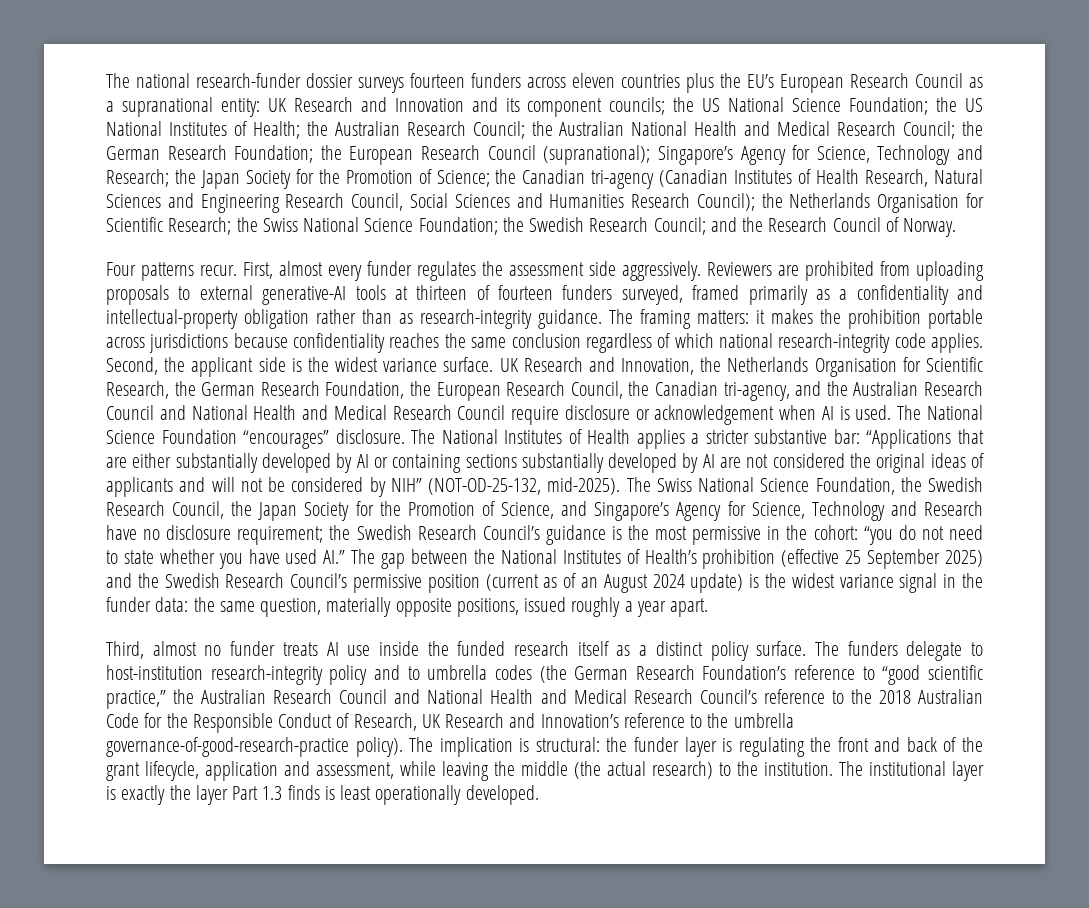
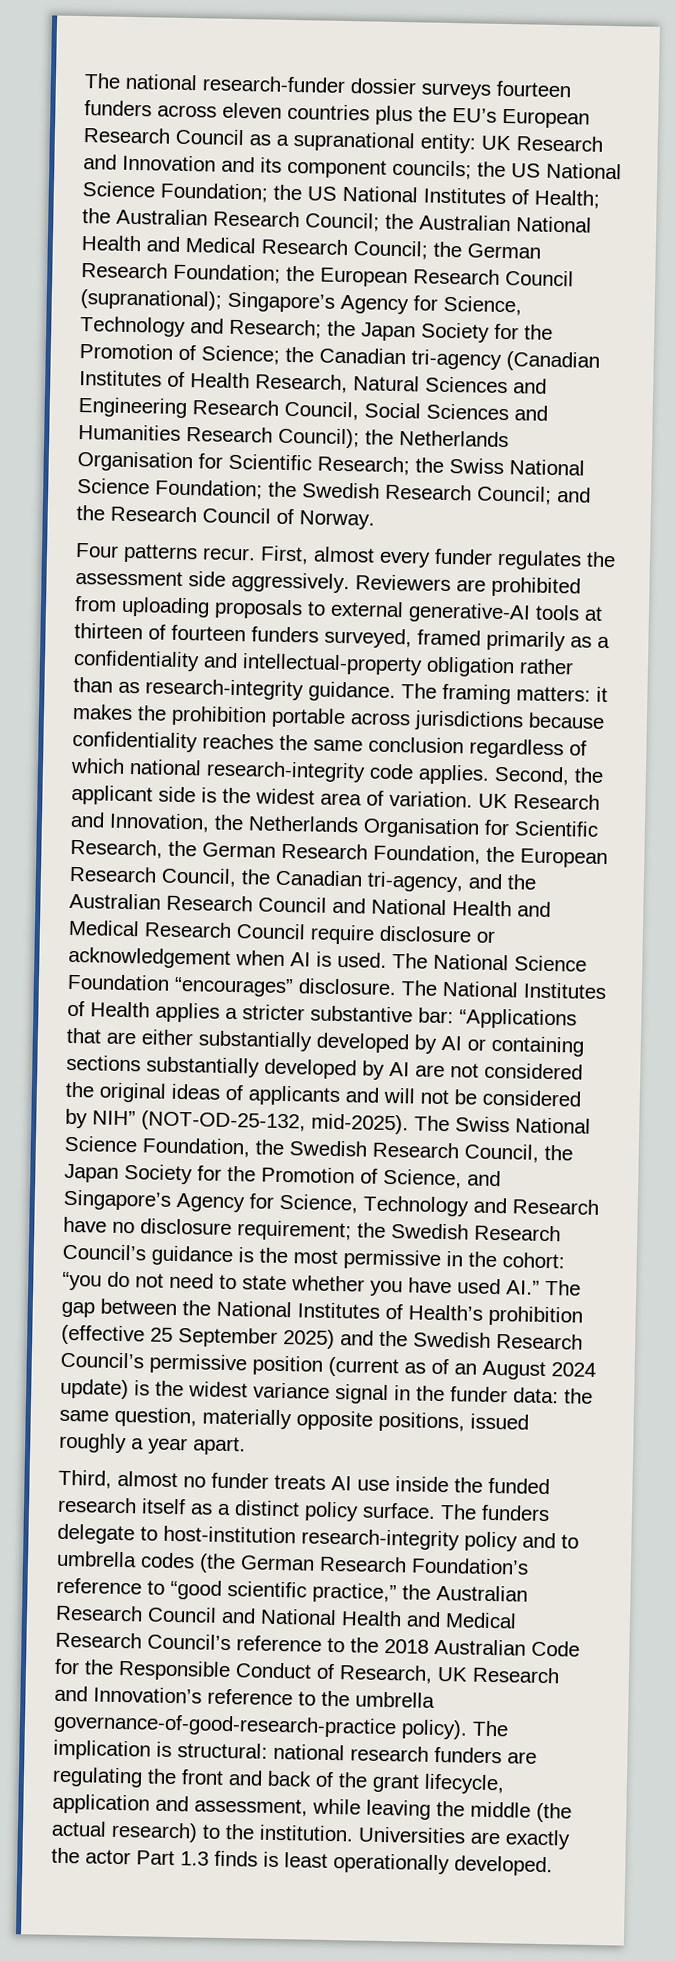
[383,357,494,372] variance surface. -> [320,790,473,808] area of variation.
[606,737,733,757] the funder layer is -> [273,1743,537,1764] national research funders are
[839,761,984,781] [106,786,116,800] The institutional layer is -> [358,1826,500,1845] Universities are
[195,785,228,805] layer -> [85,1849,131,1865] actor

